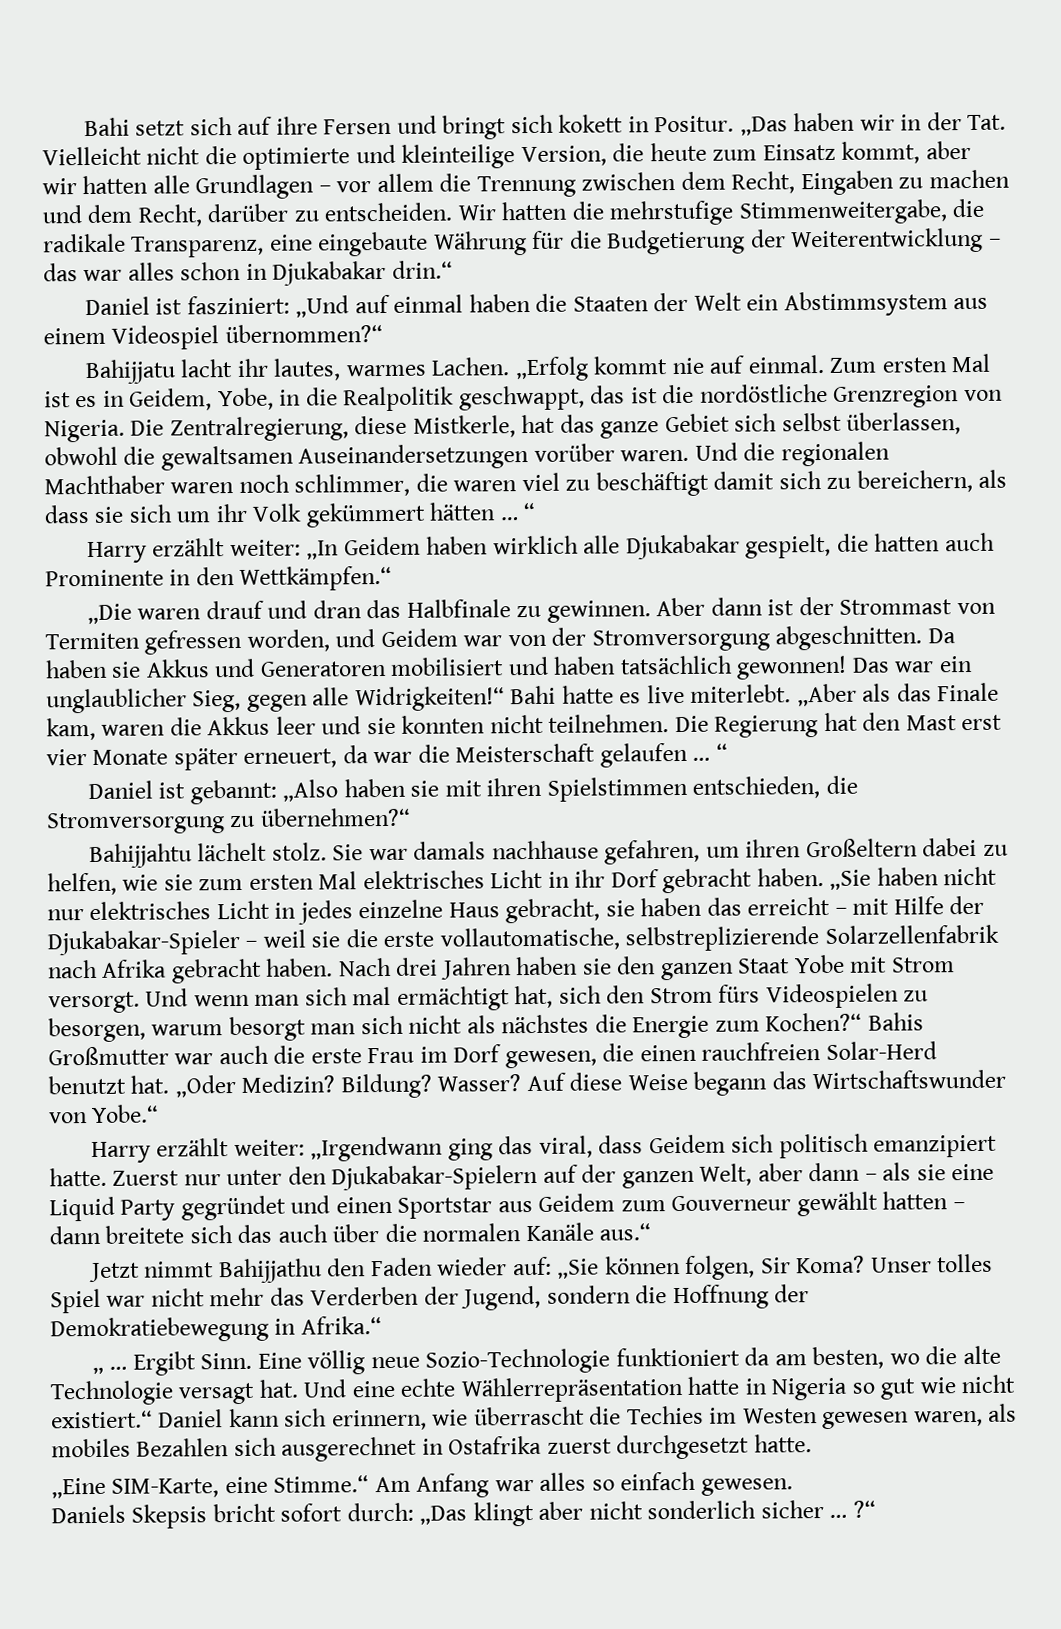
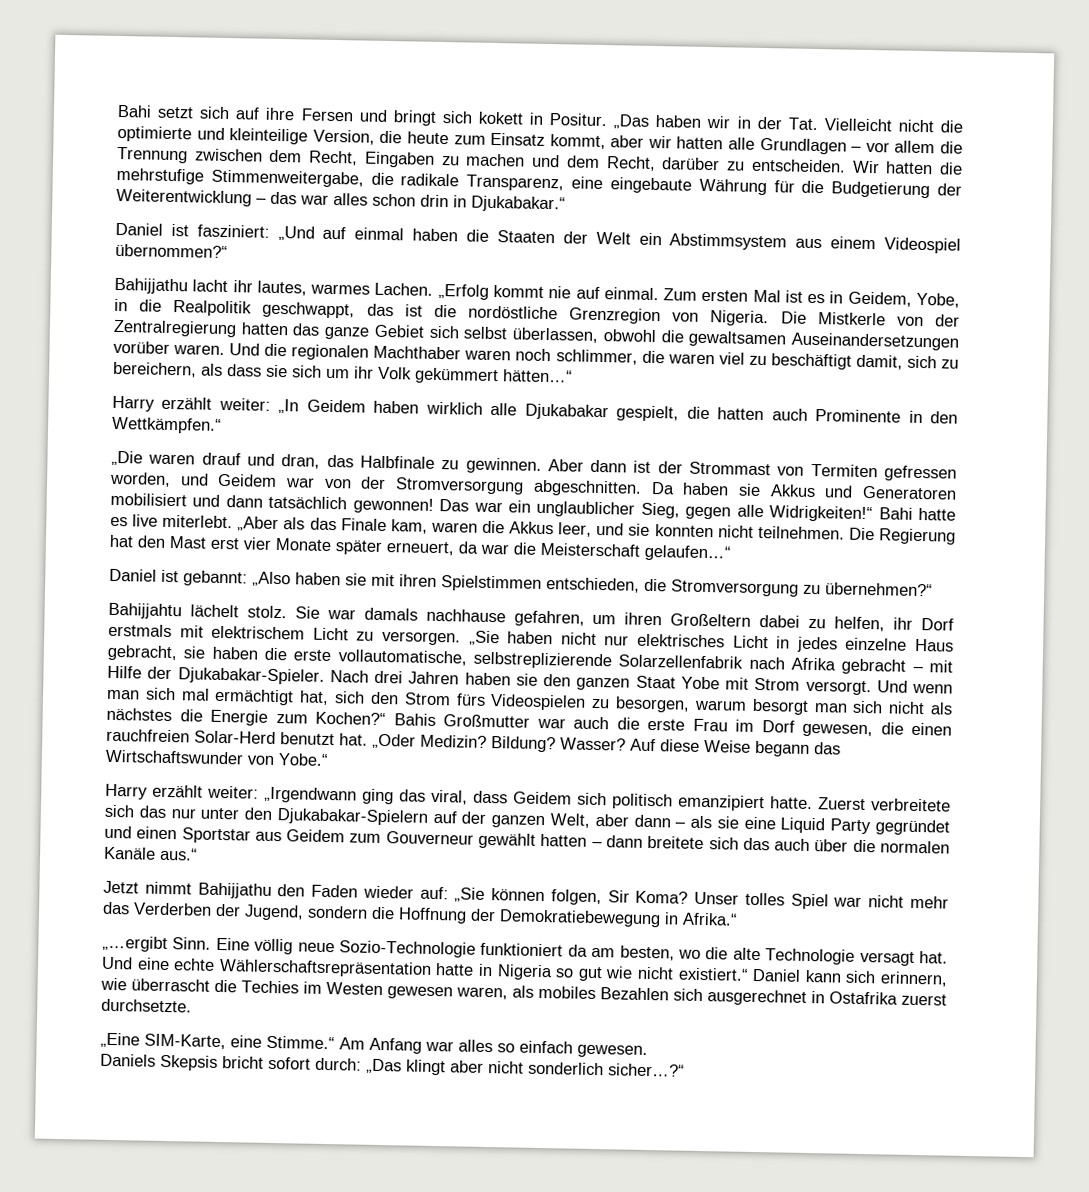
[245,260,453,286] in Djukabakar drin.“ -> [420,194,566,213] drin in Djukabakar.“
[84,359,176,385] Bahijjatu -> [114,277,188,295] Bahijjathu
[169,414,556,442] Zentralregierung, diese Mistkerle, hat -> [817,312,960,327] [113,319,289,338] Mistkerle von der Zentralregierung hatten
[713,471,775,490] damit -> [855,354,903,370] damit,
[429,502,536,521] hätten … “ -> [503,369,573,383] hätten…“
[312,600,362,619] dran -> [281,454,321,469] dran,
[553,656,617,675] haben -> [225,495,263,508] dann
[275,716,316,735] leer -> [558,522,593,537] leer,
[599,742,728,768] gelaufen … “ -> [644,544,731,562] gelaufen…“
[122,868,824,894] wie sie zum ersten Mal elektrisches Licht in ihr Dorf gebracht haben. -> [893,617,954,631] [108,623,461,646] ihr Dorf erstmals mit elektrischem Licht zu versorgen.
[706,895,985,916] [47,929,341,956] das erreicht – mit Hilfe der Djukabakar-Spieler – weil sie -> (258, 653) none
[265,958,334,977] haben. -> [912,660,954,673] [107,665,325,685] – mit Hilfe der Djukabakar-Spieler.
(180, 1178) none -> [871,798,951,812] [104,804,167,818] verbreitete sich das
[91,1351,196,1376] „ … Ergibt -> [102,935,168,953] „…ergibt
[460,1376,683,1403] Wählerrepräsentation -> [218,958,432,978] Wählerschaftsrepräsentation
[616,1434,812,1460] durchgesetzt hatte. -> [101,998,192,1013] durchsetzte.
[760,1500,876,1519] sicher … ?“ -> [608,1063,685,1077] sicher…?“

